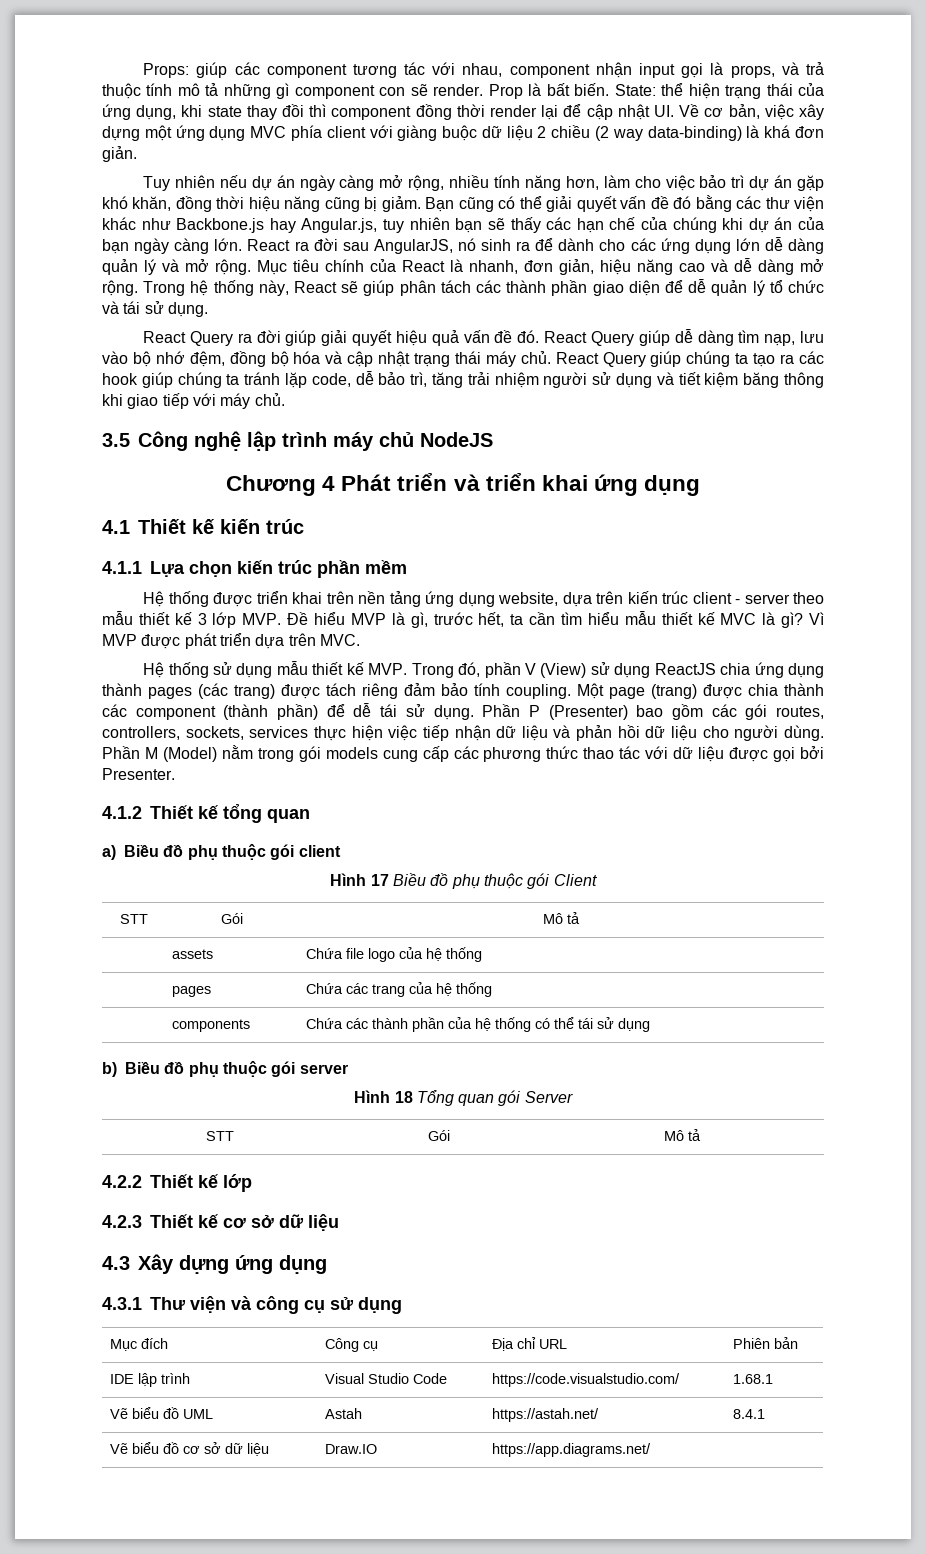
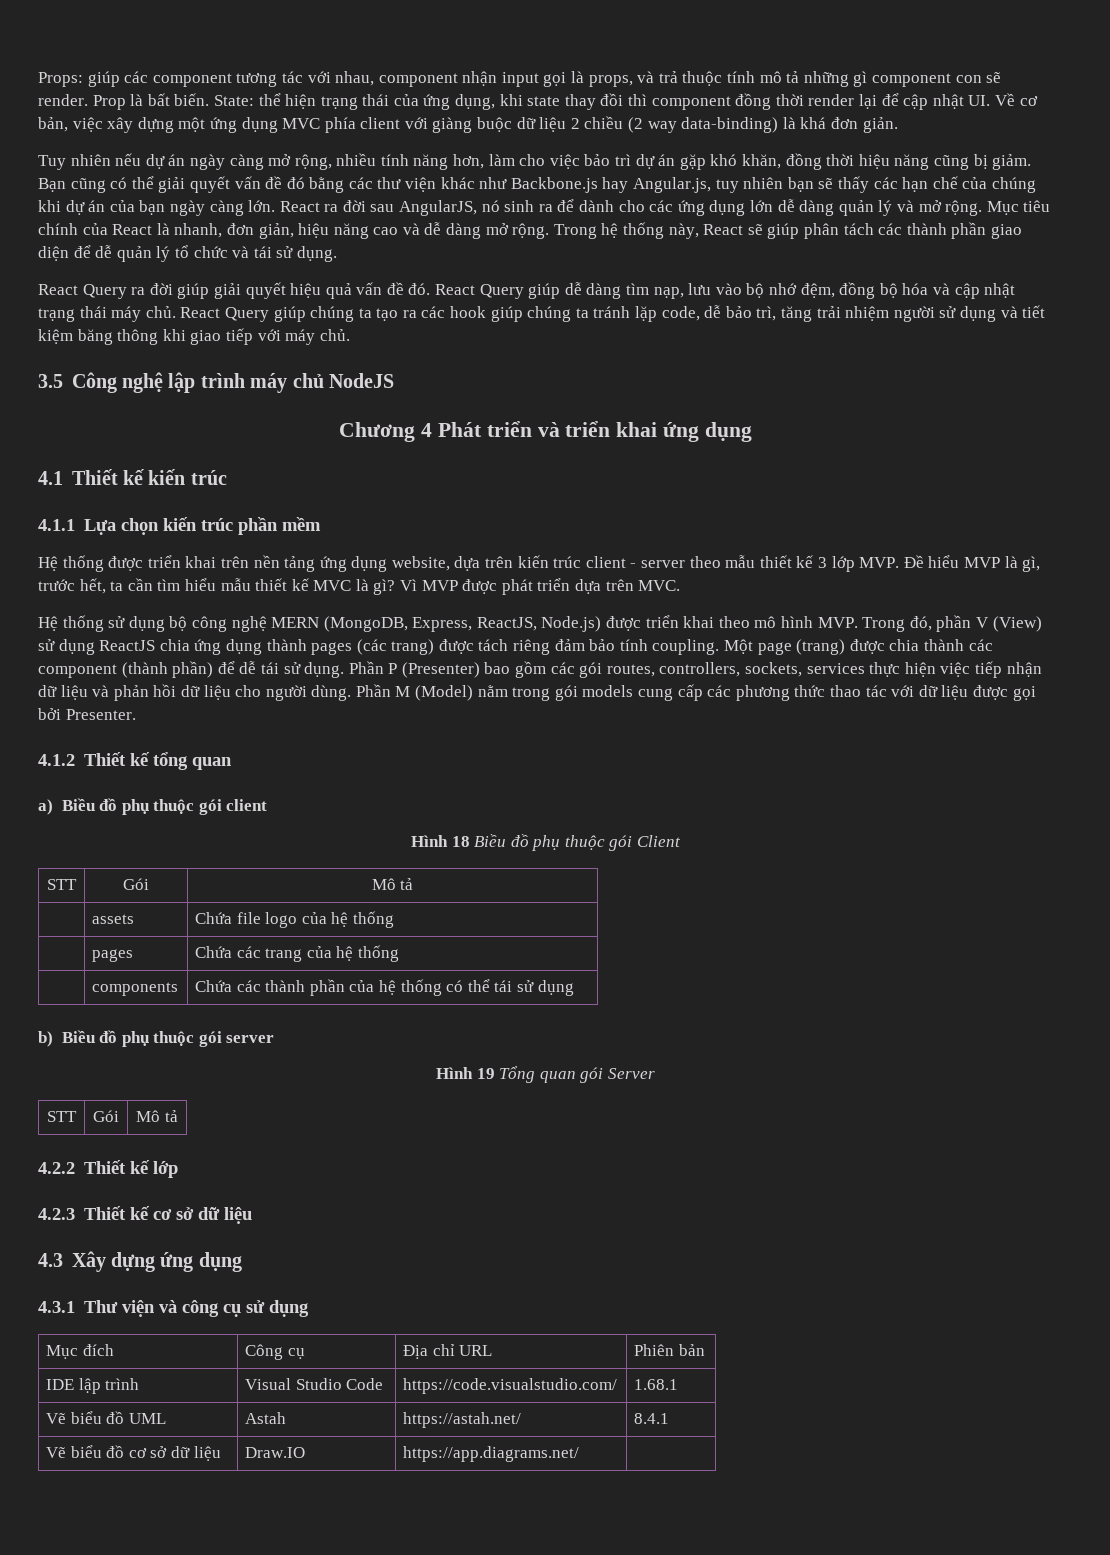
[276,661,364,675] mẫu thiết kế -> [169,615,814,632] bộ công nghệ MERN (MongoDB, Express, ReactJS, Node.js) được triển khai theo mô hình
[370,874,389,886] 17 -> [451,836,470,847] 18
[394,1091,413,1103] 18 -> [476,1068,495,1079] 19

